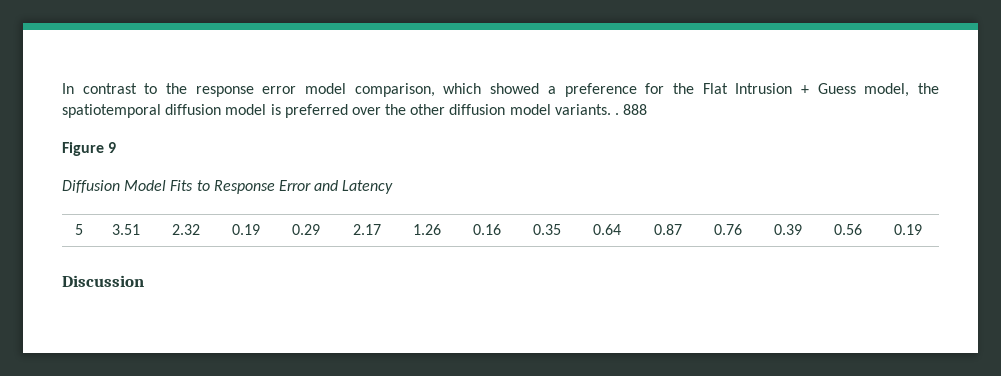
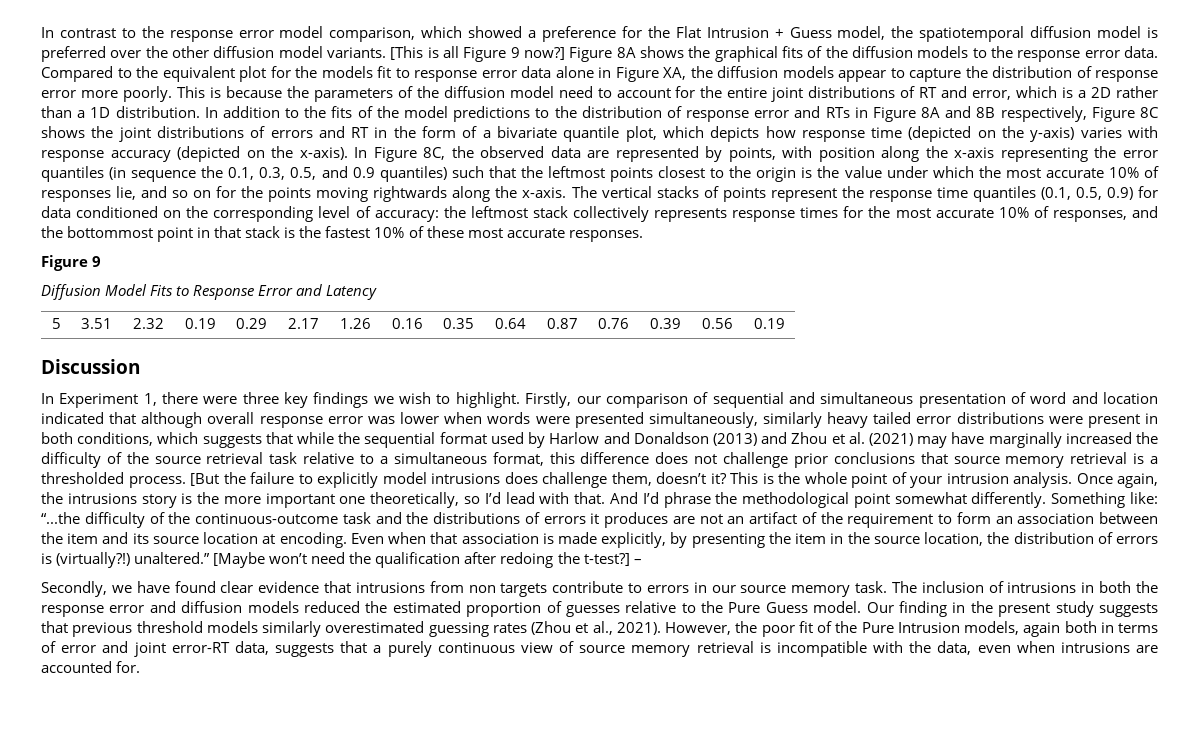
[615,104,648,115] . 888 -> [390,46,1159,62] [41,66,1158,82] [41,86,1158,102] [41,106,1159,122] [41,126,1158,142] [41,146,1158,162] [41,166,1159,182] [41,186,1158,202] [41,206,1159,222] [41,226,643,242] [This is all Figure 9 now?] Figure 8A shows the graphical fits of the diffusion models to the response error data. Compared to the equivalent plot for the models fit to response error data alone in Figure XA, the diffusion models appear to capture the distribution of response error more poorly. This is because the parameters of the diffusion model need to account for the entire joint distributions of RT and error, which is a 2D rather than a 1D distribution. In addition to the fits of the model predictions to the distribution of response error and RTs in Figure 8A and 8B respectively, Figure 8C shows the joint distributions of errors and RT in the form of a bivariate quantile plot, which depicts how response time (depicted on the y-axis) varies with response accuracy (depicted on the x-axis). In Figure 8C, the observed data are represented by points, with position along the x-axis representing the error quantiles (in sequence the 0.1, 0.3, 0.5, and 0.9 quantiles) such that the leftmost points closest to the origin is the value under which the most accurate 10% of responses lie, and so on for the points moving rightwards along the x-axis. The vertical stacks of points represent the response time quantiles (0.1, 0.5, 0.9) for data conditioned on the corresponding level of accuracy: the leftmost stack collectively represents response times for the most accurate 10% of responses, and the bottommost point in that stack is the fastest 10% of these most accurate responses.
(144, 281) none -> [41,392,1158,408] [41,412,1158,428] [41,432,1159,448] [41,452,1158,468] [41,472,1158,488] [41,492,1158,508] [41,512,1158,528] [41,532,1159,548] [41,552,642,568] [41,581,1158,597] [41,601,1159,617] [41,621,1158,637] [41,641,1158,657] [41,661,141,673] // In Experiment 1, there were three key findings we wish to highlight. Firstly, our comparison of sequential and simultaneous presentation of word and location indicated that although overall response error was lower when words were presented simultaneously, similarly heavy tailed error distributions were present in both conditions, which suggests that while the sequential format used by Harlow and Donaldson (2013) and Zhou et al. (2021) may have marginally increased the difficulty of the source retrieval task relative to a simultaneous format, this difference does not challenge prior conclusions that source memory retrieval is a thresholded process. [But the failure to explicitly model intrusions does challenge them, doesn’t it? This is the whole point of your intrusion analysis. Once again, the intrusions story is the more important one theoretically, so I’d lead with that. And I’d phrase the methodological point somewhat differently. Something like: “...the difficulty of the continuous-outcome task and the distributions of errors it produces are not an artifact of the requirement to form an association between the item and its source location at encoding. Even when that association is made explicitly, by presenting the item in the source location, the distribution of errors is (virtually?!) unaltered.” [Maybe won’t need the qualification after redoing the t-test?] – // Secondly, we have found clear evidence that intrusions from non targets contribute to errors in our source memory task. The inclusion of intrusions in both the response error and diffusion models reduced the estimated proportion of guesses relative to the Pure Guess model. Our finding in the present study suggests that previous threshold models similarly overestimated guessing rates (Zhou et al., 2021). However, the poor fit of the Pure Intrusion models, again both in terms of error and joint error-RT data, suggests that a purely continuous view of source memory retrieval is incompatible with the data, even when intrusions are accounted for.

